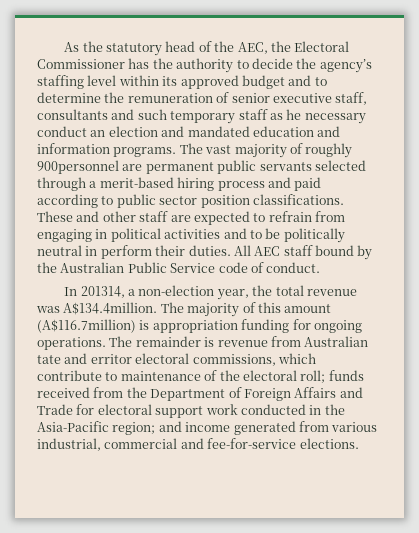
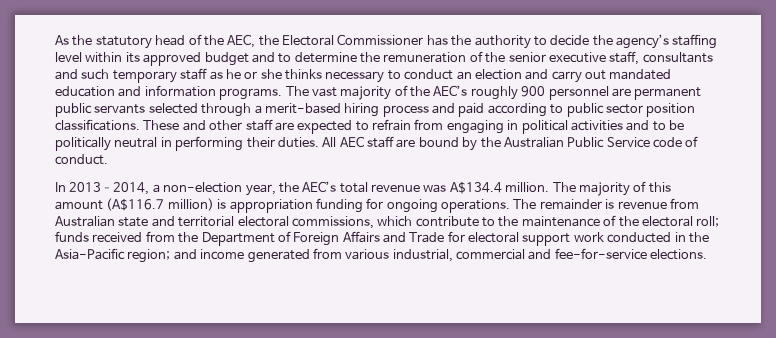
(230, 97) none -> [485,52,506,63] the
[304,113,366,124] necessary -> [244,69,401,83] or she thinks necessary to
(185, 131) none -> [551,70,606,83] carry out
[305,143,353,158] [37,160,119,174] roughly 900personnel -> [410,85,609,100] the AEC’s roughly 900 personnel
[100,245,152,259] perform -> [175,136,244,151] performing
(313, 250) none -> [396,139,416,148] are
[80,286,125,298] 201314, -> [69,182,150,195] 2013–2014,
(273, 290) none -> [302,181,337,192] AEC’s
[63,302,158,315] A$134.4million. -> [449,181,550,194] A$134.4 million.
[37,319,136,333] (A$116.7million) -> [106,198,214,211] (A$116.7 million)
[37,353,132,364] tate and erritor -> [118,216,235,227] state and territorial
(118, 376) none -> [498,216,519,227] the

